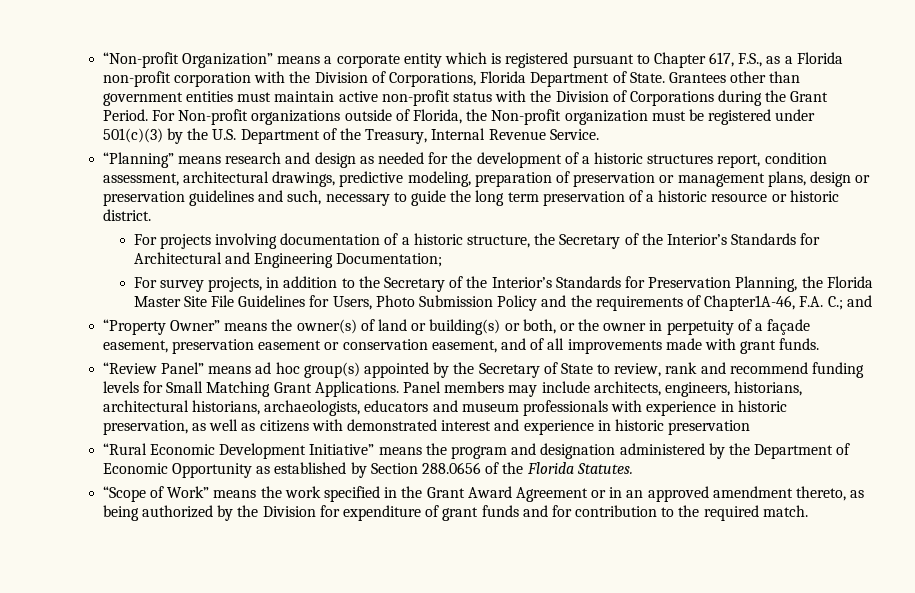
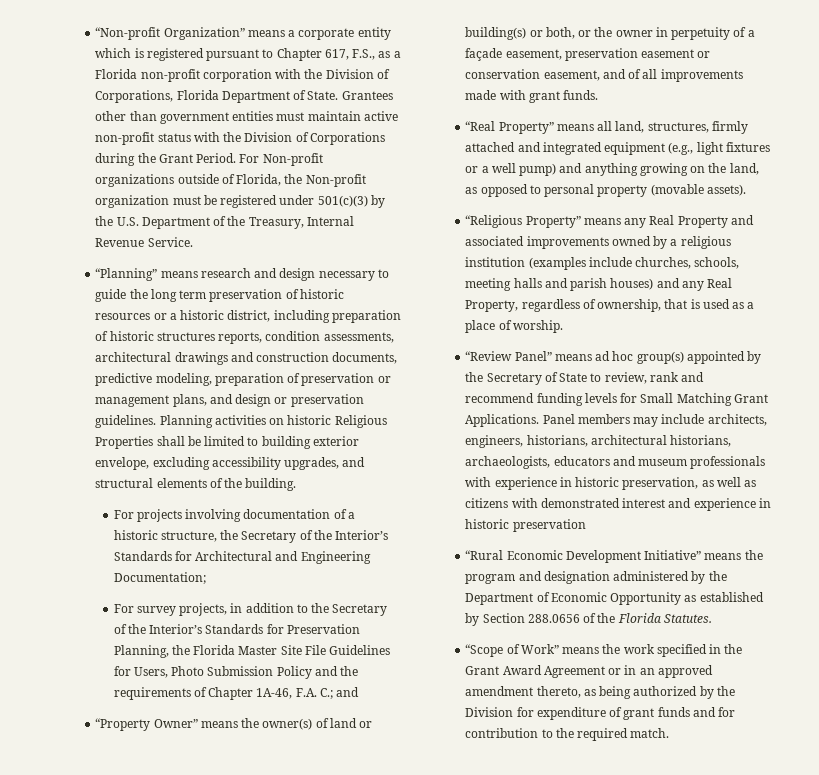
[359,152,827,168] [102,171,336,187] as needed for the development of a historic structures report, condition assessment, architectural drawings, -> [318,269,389,281] [95,289,344,302] [95,310,401,323] [95,331,394,344] [95,352,398,365] necessary to guide the long term preservation of historic resources or a historic district, including preparation of historic structures reports, condition assessments, architectural drawings and construction documents,
(806, 179) none -> [209,394,233,404] and
[189,190,839,206] [102,209,151,221] guidelines and such, necessary to guide the long term preservation of a historic resource or historic district. -> [95,415,387,428] [95,436,359,449] [95,457,366,470] [95,478,297,491] guidelines. Planning activities on historic Religious Properties shall be limited to building exterior envelope, excluding accessibility upgrades, and structural elements of the building.
[704,295,796,311] Chapter1A-46, -> [208,687,293,700] Chapter 1A-46,
(820, 344) none -> [465,121,748,134] [465,142,770,155] [465,163,759,176] [465,184,746,197] [465,215,754,228] [465,236,731,249] [465,257,740,270] [465,278,733,291] [465,299,755,312] [465,320,563,333] // “Real Property” means all land, structures, firmly attached and integrated equipment (e.g., light fixtures or a well pump) and anything growing on the land, as opposed to personal property (movable assets). // “Religious Property” means any Real Property and associated improvements owned by a religious institution (examples include churches, schools, meeting halls and parish houses) and any Real Property, regardless of ownership, that is used as a place of worship.

